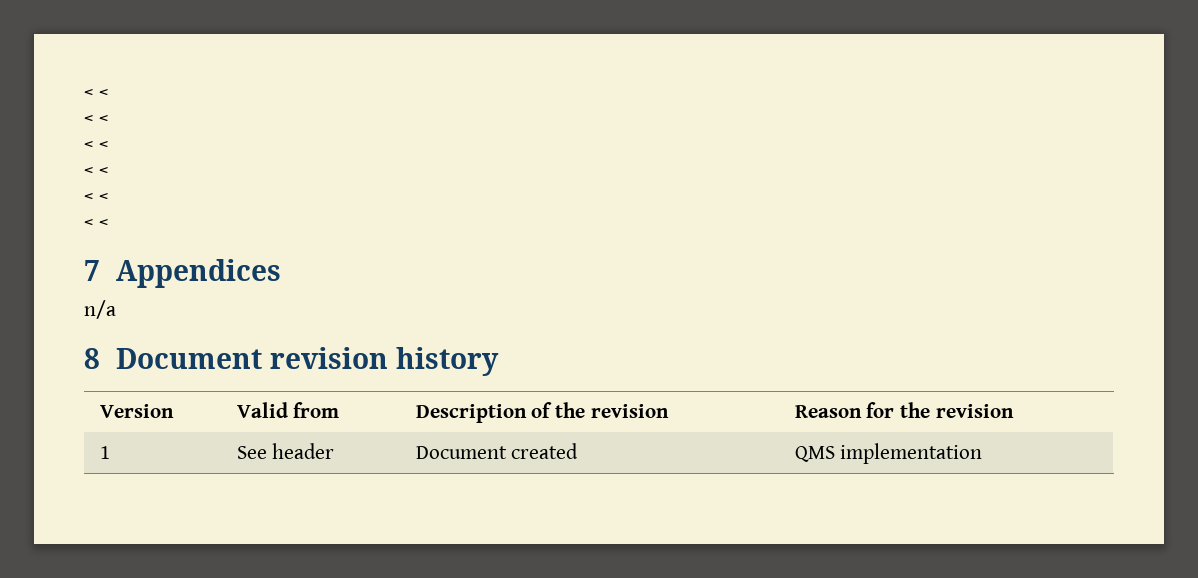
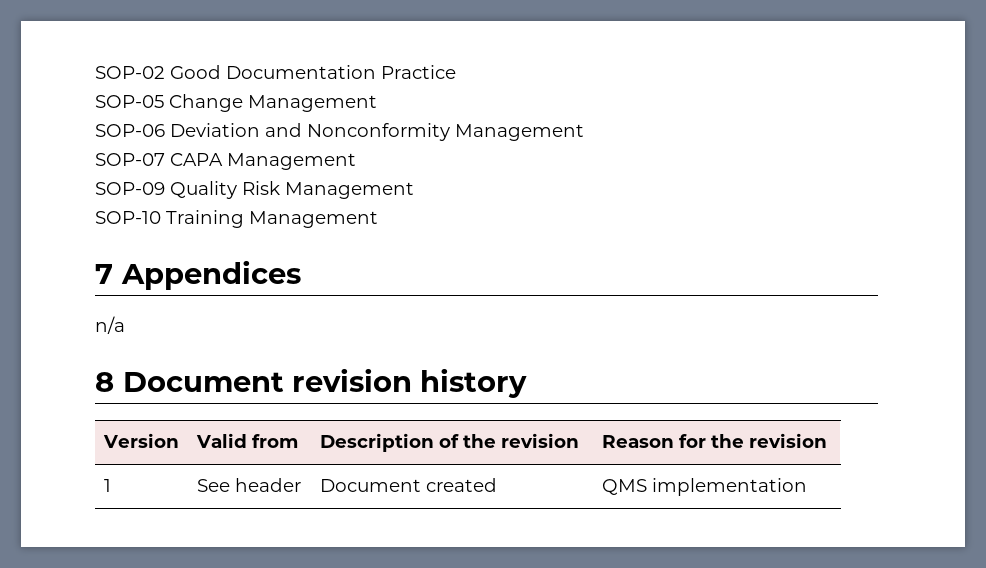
[84,89,108,98] [84,115,108,124] [84,141,108,150] [84,167,108,176] [84,193,108,202] [84,219,108,228] < < // < < // < < // < < // < < // < < -> [95,65,456,79] [95,94,377,112] [95,123,584,141] [95,153,356,170] [95,181,414,199] [95,210,378,228] SOP-02 Good Documentation Practice // SOP-05 Change Management // SOP-06 Deviation and Nonconformity Management // SOP-07 CAPA Management // SOP-09 Quality Risk Management // SOP-10 Training Management

